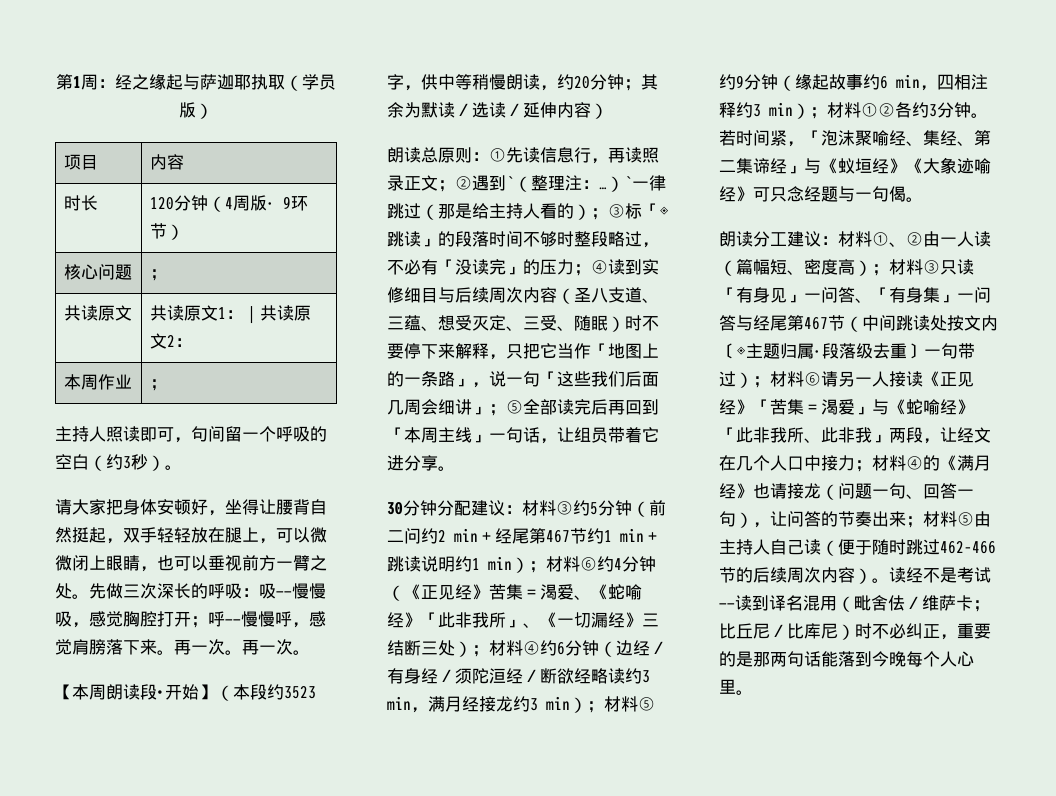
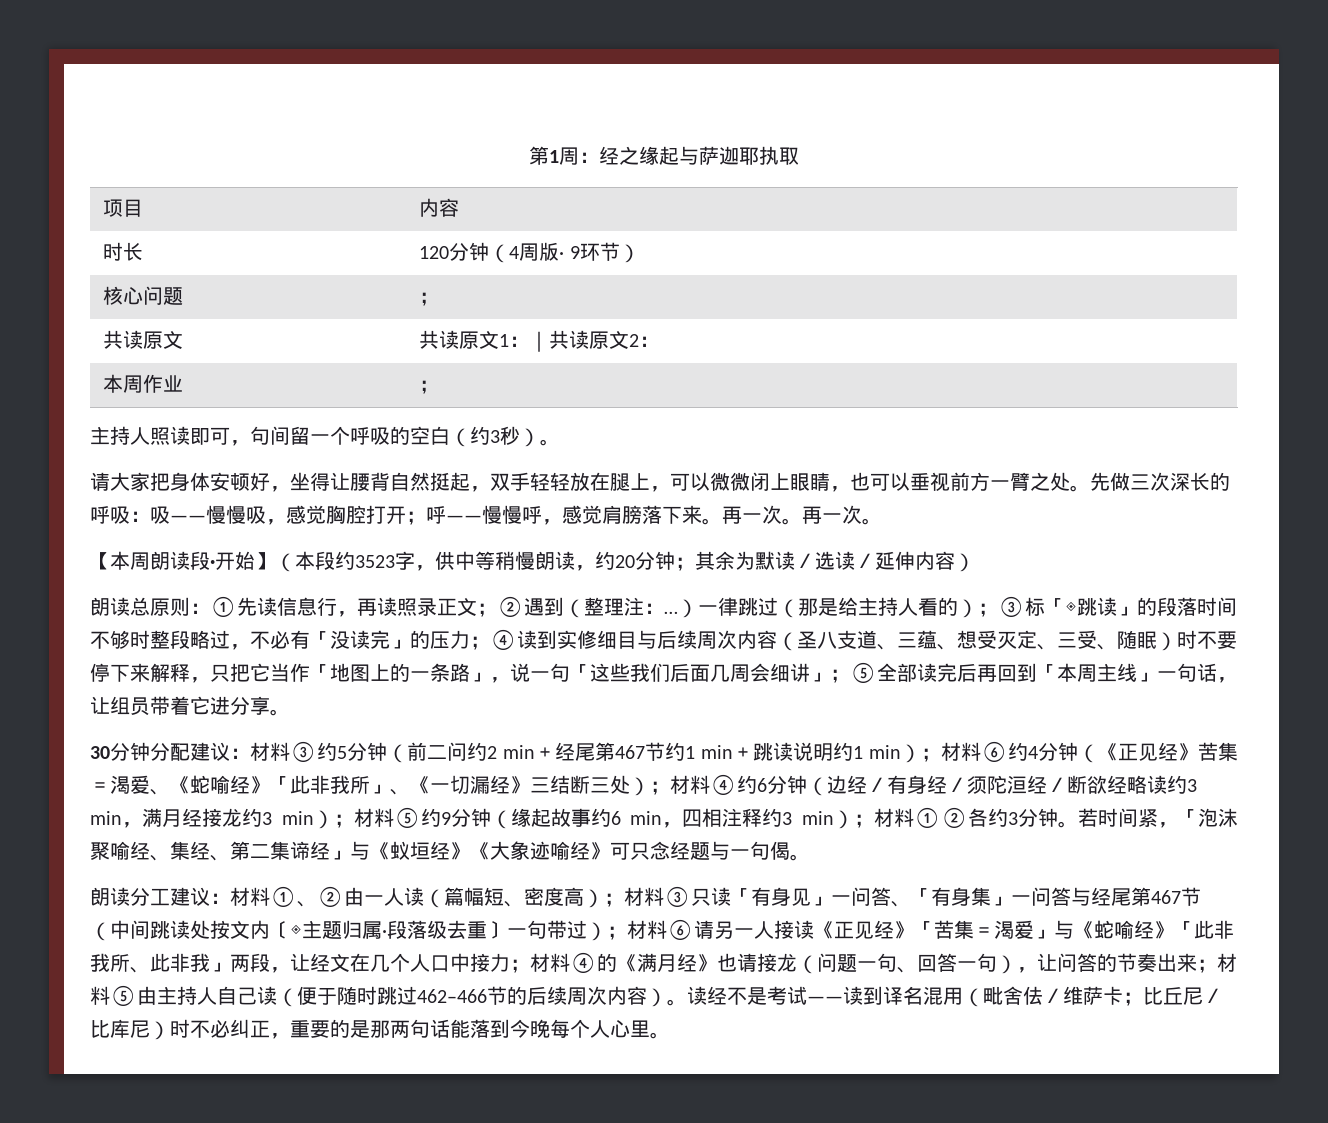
[285,74,336,91] [179,102,213,119] （学员版） -> (799, 156) none
[506,176,514,189] ` -> (564, 606) none
[624,176,632,189] ` -> (698, 608) none

